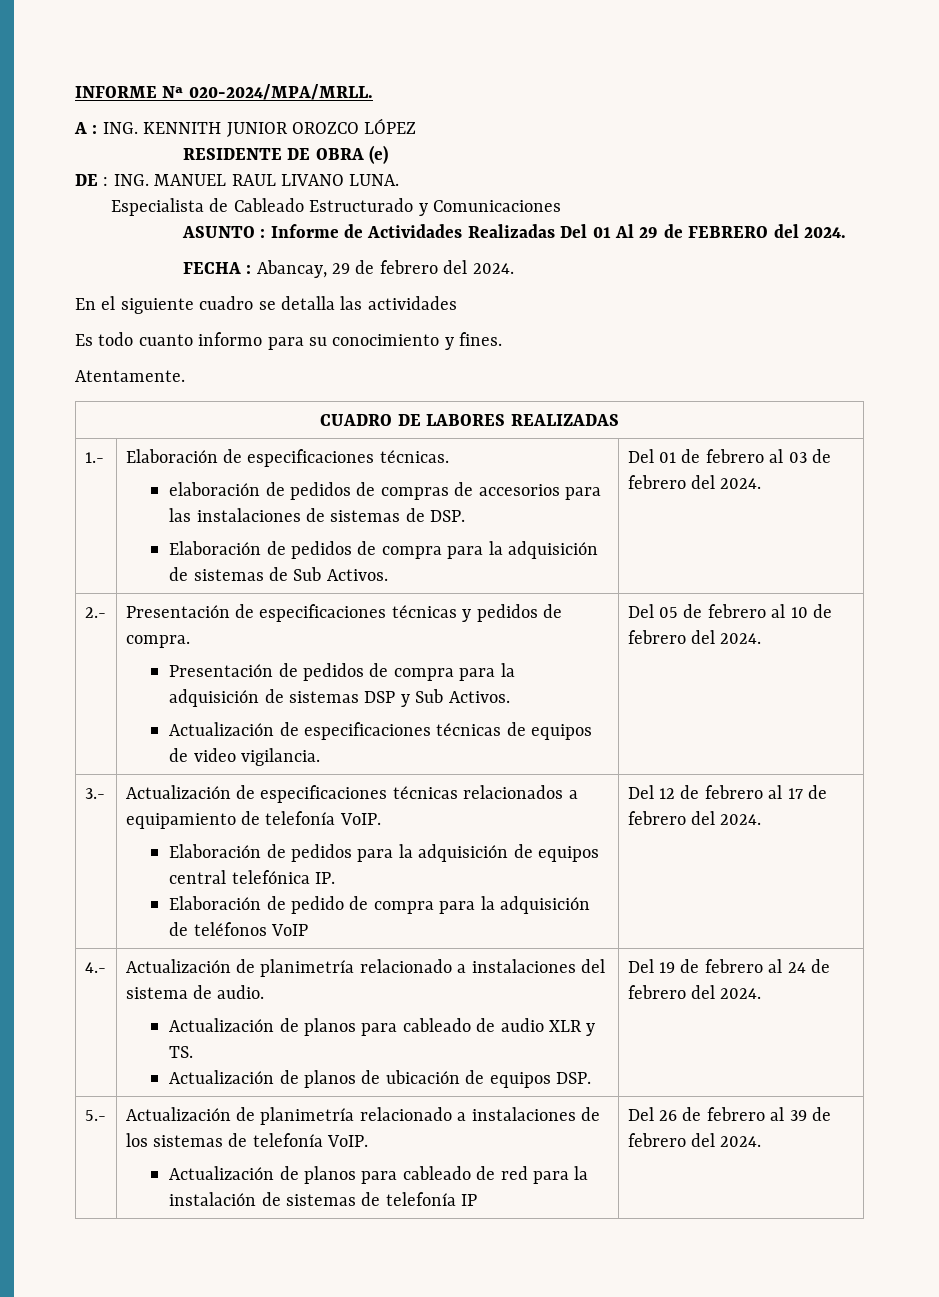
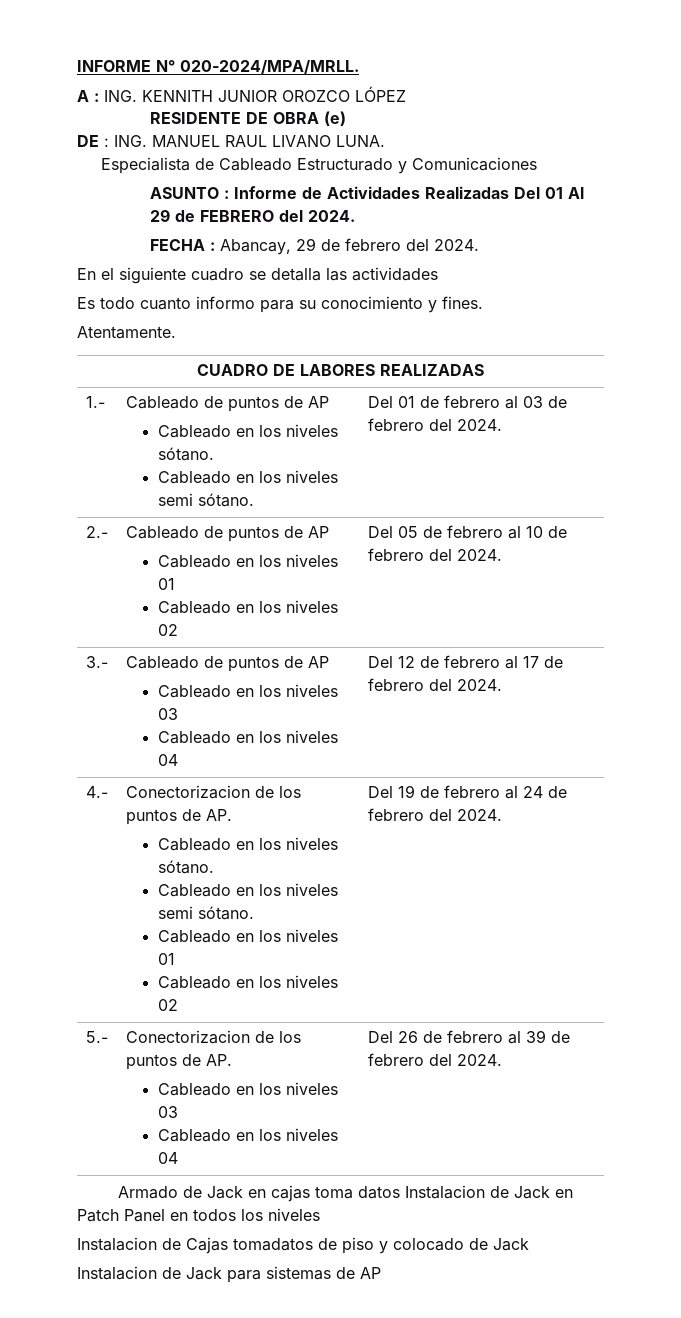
[162,86,184,98] Nª -> [156,60,175,72] N°
[125,449,449,467] [169,482,601,500] [169,508,466,522] [169,541,598,559] [169,567,388,581] Elaboración de especificaciones técnicas. // elaboración de pedidos de compras de accesorios para las instalaciones de sistemas de DSP. // Elaboración de pedidos de compra para la adquisición de sistemas de Sub Activos. -> [125,396,329,412] [157,424,338,438] [157,447,214,461] [157,470,338,484] [157,493,254,507] Cableado de puntos de AP // Cableado en los niveles sótano. // Cableado en los niveles semi sótano.
[125,604,562,622] [125,635,190,648] [169,663,515,681] [169,689,510,707] [169,722,593,740] [169,748,320,766] Presentación de especificaciones técnicas y pedidos de compra. // Presentación de pedidos de compra para la adquisición de sistemas DSP y Sub Activos. // Actualización de especificaciones técnicas de equipos de video vigilancia. -> [125,526,329,542] [157,554,338,568] [157,578,175,590] [157,600,338,614] [157,624,178,636] Cableado de puntos de AP // Cableado en los niveles 01 // Cableado en los niveles 02
[125,785,578,803] [125,811,381,829] [169,844,599,862] [169,870,335,884] [169,896,590,914] [169,922,308,936] Actualización de especificaciones técnicas relacionados a equipamiento de telefonía VoIP. // Elaboración de pedidos para la adquisición de equipos central telefónica IP. // Elaboración de pedido de compra para la adquisición de teléfonos VoIP -> [125,656,329,672] [157,684,338,698] [157,708,178,720] [157,730,338,744] [157,754,178,766] Cableado de puntos de AP // Cableado en los niveles 03 // Cableado en los niveles 04
[125,959,605,977] [125,985,265,999] [169,1018,596,1036] [169,1046,194,1058] [169,1070,591,1088] Actualización de planimetría relacionado a instalaciones del sistema de audio. // Actualización de planos para cableado de audio XLR y TS. // Actualización de planos de ubicación de equipos DSP. -> [125,785,301,799] [125,809,232,825] [157,837,338,851] [157,860,214,874] [157,883,338,897] [157,906,254,920] [157,929,338,943] [157,953,175,965] [157,975,338,989] [157,999,178,1011] Conectorizacion de los puntos de AP. // Cableado en los niveles sótano. // Cableado en los niveles semi sótano. // Cableado en los niveles 01 // Cableado en los niveles 02
[125,1107,600,1125] [125,1133,369,1147] [169,1166,589,1184] [169,1192,478,1206] Actualización de planimetría relacionado a instalaciones de los sistemas de telefonía VoIP. // Actualización de planos para cableado de red para la instalación de sistemas de telefonía IP -> [125,1030,301,1044] [125,1054,232,1070] [157,1082,338,1096] [157,1106,178,1118] [157,1128,338,1142] [157,1152,178,1164] Conectorizacion de los puntos de AP. // Cableado en los niveles 03 // Cableado en los niveles 04
(762, 1141) none -> [117,1185,573,1202] [77,1208,320,1222] [77,1237,529,1254] [77,1266,381,1283] // Armado de Jack en cajas toma datos Instalacion de Jack en Patch Panel en todos los niveles // Instalacion de Cajas tomadatos de piso y colocado de Jack // Instalacion de Jack para sistemas de AP

